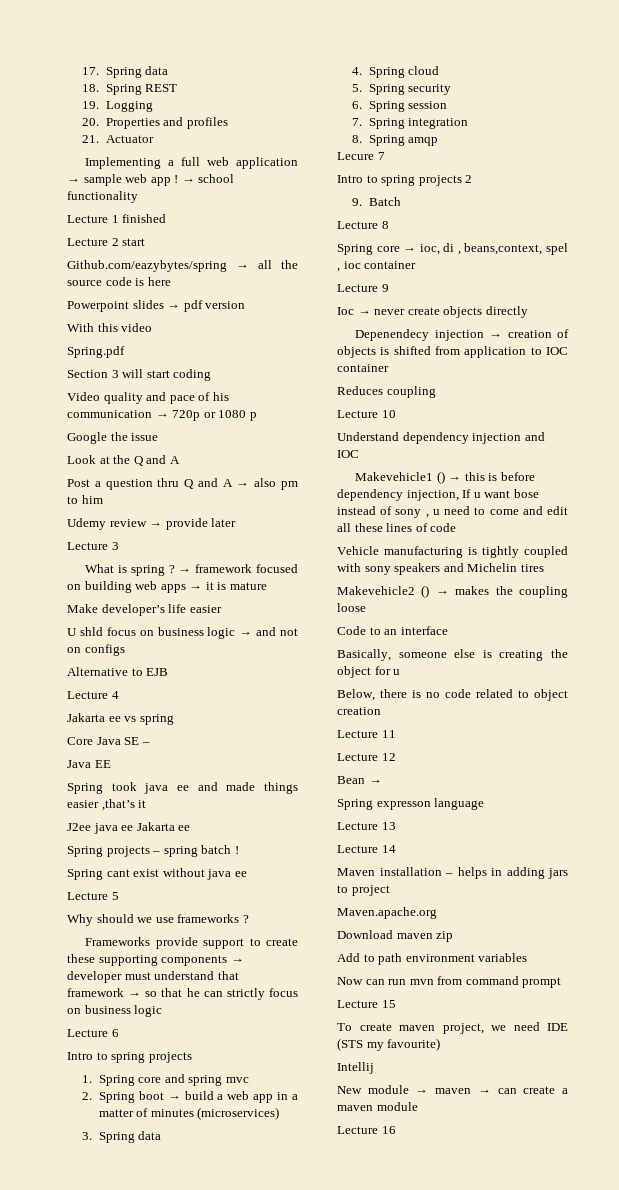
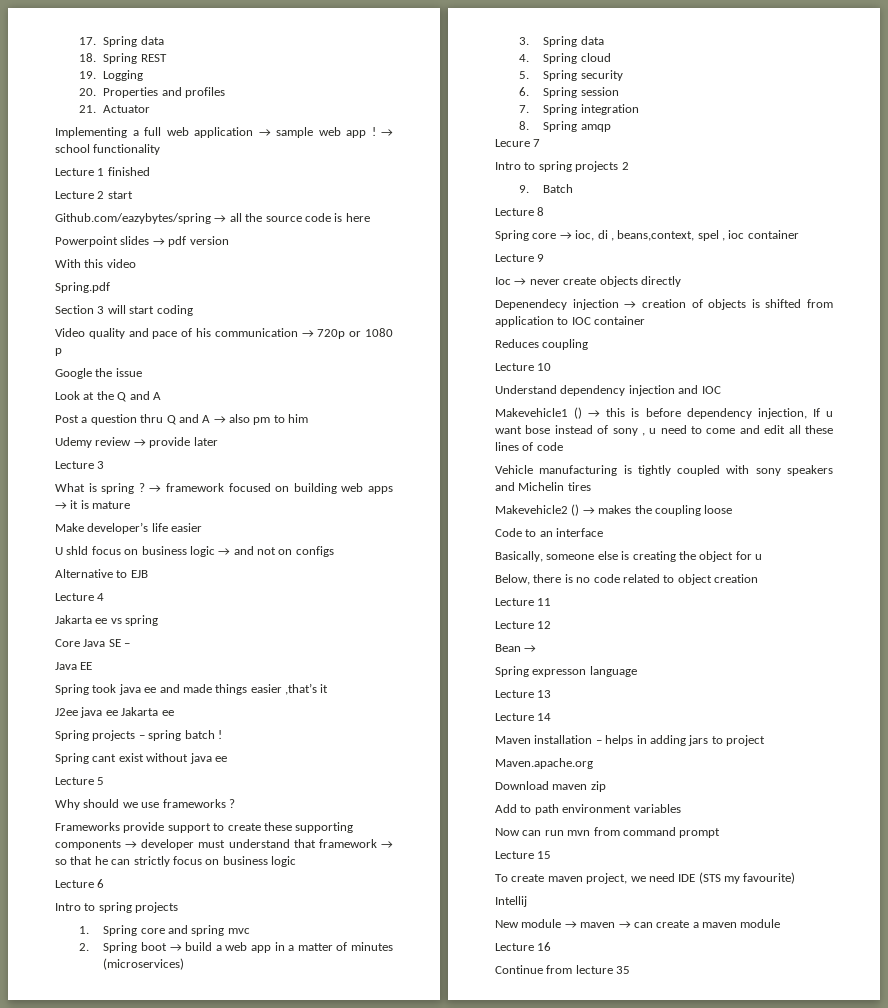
(396, 1130) none -> [495,965,631,974] // Continue from lecture 35

